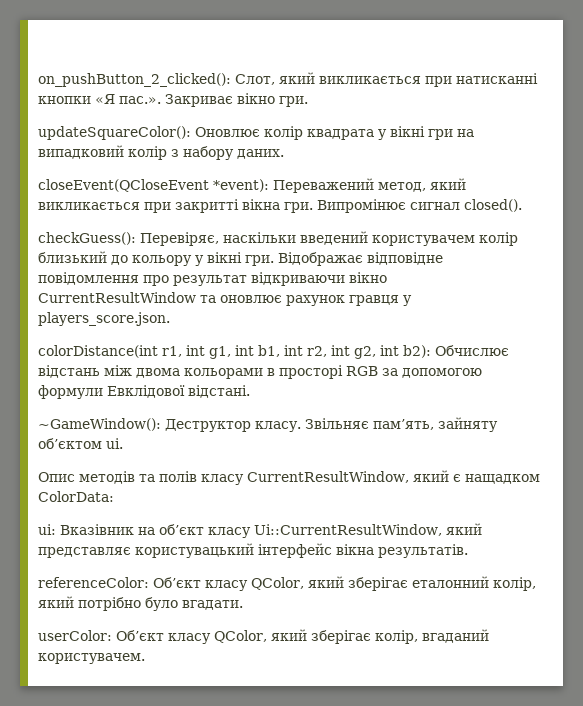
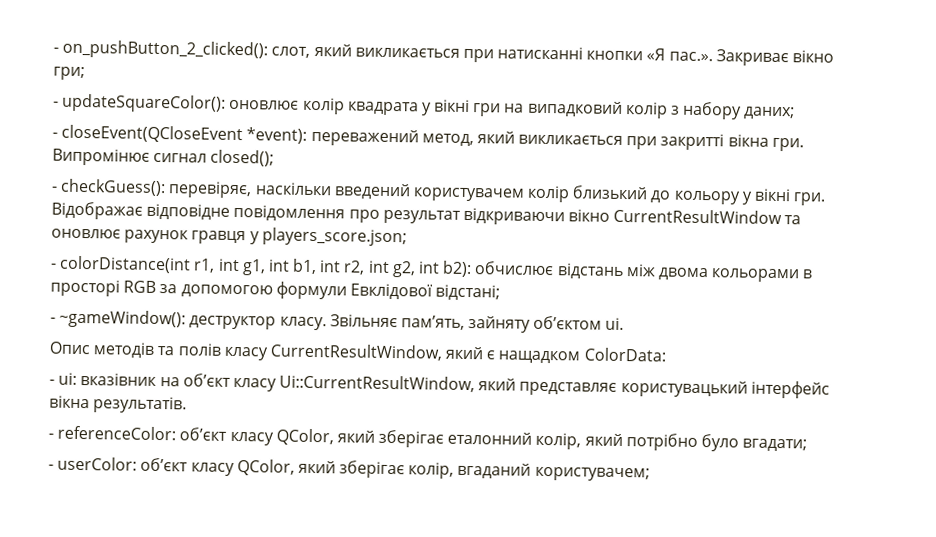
[38,73,275,87] on_pushButton_2_clicked(): Слот, -> [53,39,311,60] - on_pushButton_2_clicked(): слот,
[279,96,308,107] [38,126,260,140] гри. // updateSquareColor(): Оновлює -> [53,66,85,81] [53,93,300,113] гри; // - updateSquareColor(): оновлює
[237,149,284,159] даних. // -> [743,106,796,120] [52,132,58,138] даних; // -
[273,178,374,193] Переважений -> [310,128,419,147] переважений
[464,199,522,212] [38,232,219,246] closed(). // checkGuess(): Перевіряє, -> [210,149,275,167] [51,178,253,199] closed(); // - checkGuess(): перевіряє,
[38,312,170,326] players_score.json. // -> [261,227,407,247] [50,263,57,269] players_score.json; // -
[435,345,509,356] Обчислює -> [474,261,555,276] обчислює
[188,385,250,398] [38,418,251,432] відстані. // ~GameWindow(): Деструктор -> [435,284,501,301] [50,309,277,330] відстані; // - ~gameWindow(): деструктор
[38,524,134,535] ui: Вказівник -> [49,372,158,386] - ui: вказівник
[38,577,201,588] referenceColor: Об’єкт -> [48,425,228,441] - referenceColor: об’єкт
[182,600,243,610] [38,630,164,641] вгадати. // userColor: Об’єкт -> [742,438,808,452] [48,456,189,472] вгадати; // - userColor: об’єкт
[38,653,145,664] користувачем. -> [534,466,650,482] користувачем;

